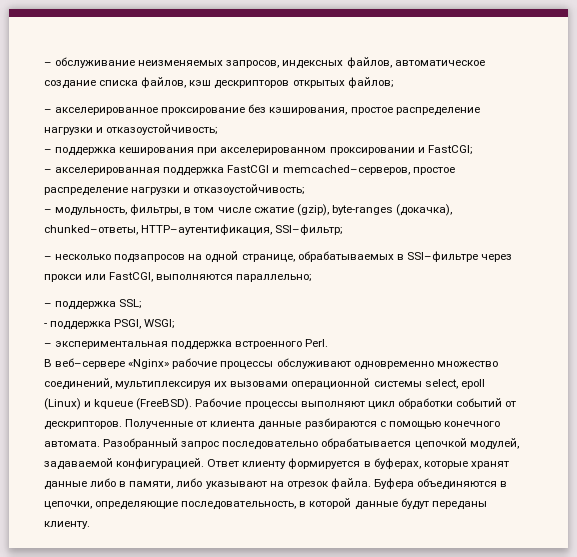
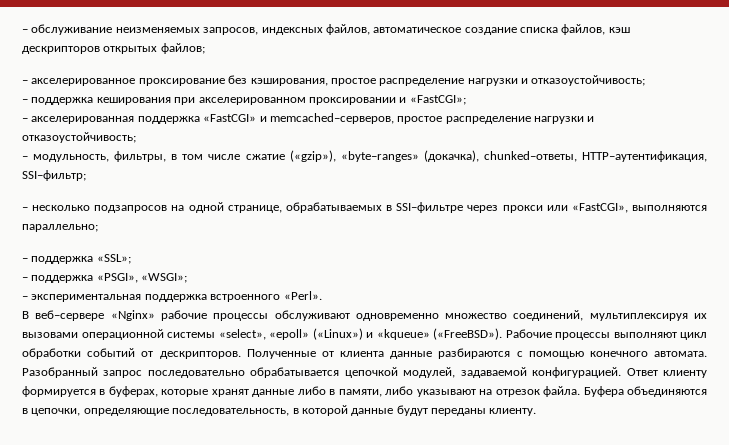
[427,145,473,155] FastCGI; -> [409,95,466,105] «FastCGI»;
[227,165,270,173] FastCGI -> [203,114,257,122] «FastCGI»
[296,204,393,216] (gzip), byte-ranges -> [289,150,419,162] («gzip»), «byte–ranges»
[109,272,154,282] FastCGI, -> [571,203,628,213] «FastCGI»,
[119,299,143,309] [44,319,176,330] SSL; // - поддержка PSGI, WSGI; -> [96,254,131,264] [22,273,188,283] «SSL»; // – поддержка «PSGI», «WSGI»;
[305,339,329,347] Perl. -> [283,291,322,300] «Perl».
[424,379,485,389] [44,398,193,410] select, epoll (Linux) и kqueue (FreeBSD). -> [218,328,502,340] «select», «epoll» («Linux») и «kqueue» («FreeBSD»).

